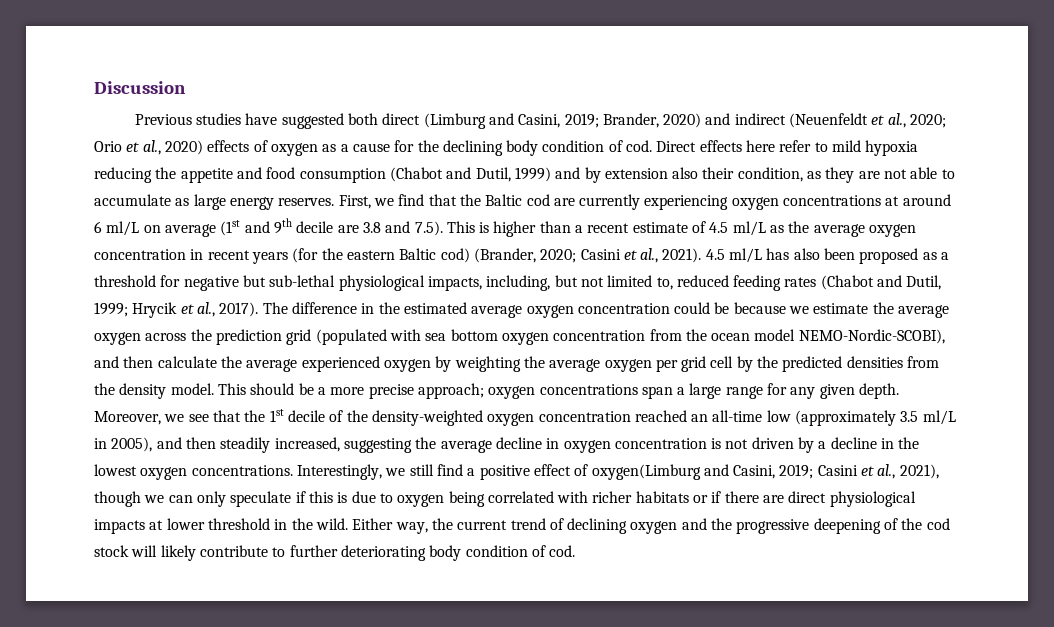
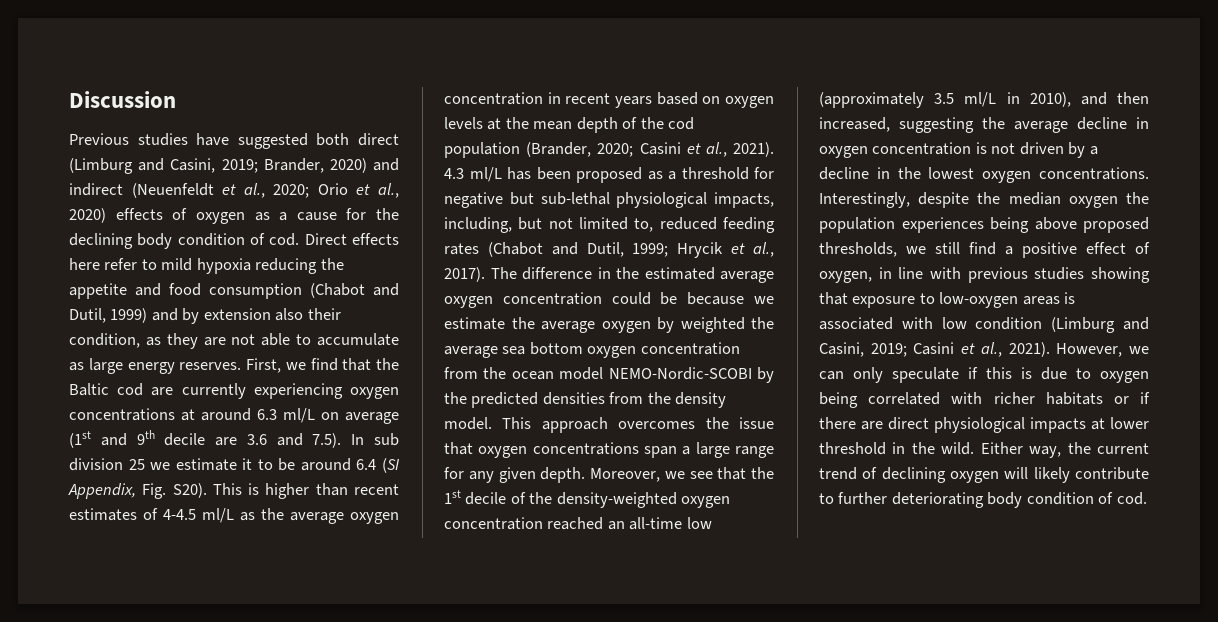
[94,221,102,233] 6 -> [257,409,277,420] 6.3
[362,222,381,233] 3.8 -> [246,434,267,445] 3.6
[446,221,729,237] This is higher than a recent estimate of 4.5 -> [351,433,399,446] [69,458,401,473] [68,483,399,499] [69,508,196,521] In sub division 25 we estimate it to be around 6.4 (SI Appendix, Fig. S20). This is higher than recent estimates of 4-4.5
[292,248,470,263] (for the eastern Baltic cod) -> [656,92,774,108] [444,117,695,133] [444,142,520,158] based on oxygen levels at the mean depth of the cod population
[705,249,725,260] 4.5 -> [444,168,464,179] 4.3
[793,248,820,260] also -> (531, 173) none
[145,329,421,345] across the prediction grid (populated with -> [657,317,774,333] [444,346,498,358] by weighted the average
[798,329,945,344] [94,356,734,372] NEMO-Nordic-SCOBI), and then calculate the average experienced oxygen by weighting the average oxygen per grid cell -> [608,367,752,380] NEMO-Nordic-SCOBI
[250,383,484,399] should be a more precise approach; -> [541,417,774,433] [444,442,473,455] approach overcomes the issue that
[111,437,271,453] 2005), and then steadily -> [1029,92,1149,107] 2010), and then
(382, 472) none -> [918,192,1149,208] [819,217,1149,233] [819,242,897,257] despite the median oxygen the population experiences being above proposed thresholds,
[591,464,701,480] oxygen(Limburg -> [819,267,1150,283] [819,292,1076,308] [819,317,1116,333] oxygen, in line with previous studies showing that exposure to low-oxygen areas is associated with low condition (Limburg
[899,464,939,479] [94,491,141,507] 2021), though -> [1008,342,1123,357] 2021). However,
[681,518,950,534] [94,545,129,557] and the progressive deepening of the cod stock -> (999, 477) none

